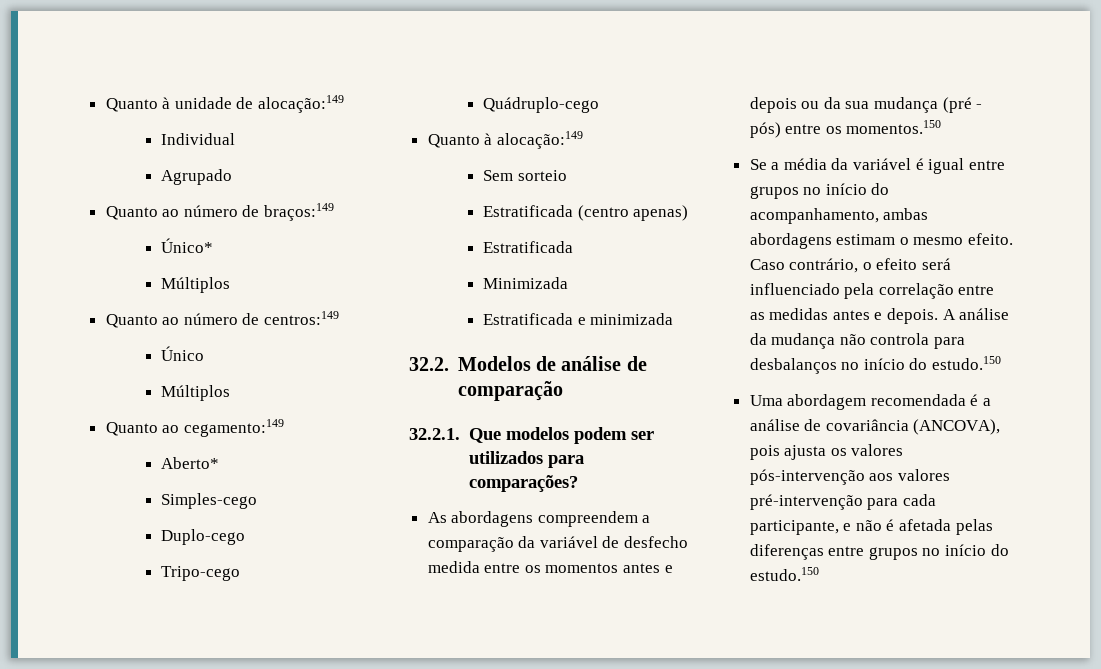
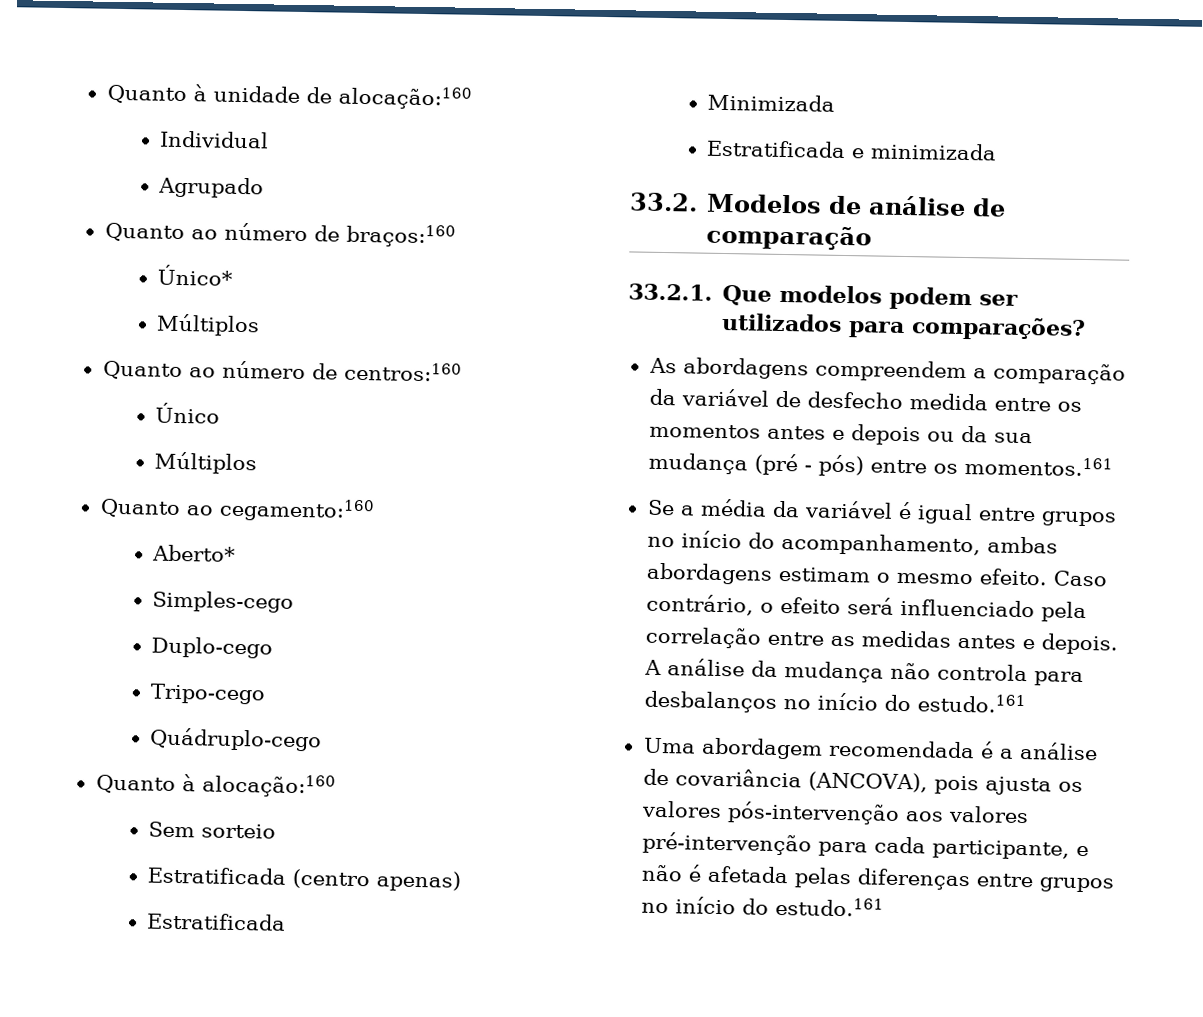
[258,95,345,113] alocação:149 -> [337,85,472,110] alocação:160
[264,203,335,221] braços:149 -> [345,223,456,248] braços:160
[264,311,340,325] centros:149 -> [343,361,462,382] centros:160
[183,419,284,437] cegamento:149 -> [218,497,375,523] cegamento:160
[496,131,583,149] alocação:149 -> [201,773,336,798] alocação:160
[409,357,449,371] 32.2. -> [629,192,698,212] 33.2.
[409,428,460,440] 32.2.1. -> [628,283,713,301] 33.2.1.
[846,120,942,134] momentos.150 -> [963,456,1113,477] momentos.161
[932,356,1002,370] estudo.150 -> [916,693,1026,714] estudo.161
[749,567,819,581] estudo.150 -> [774,896,884,917] estudo.161

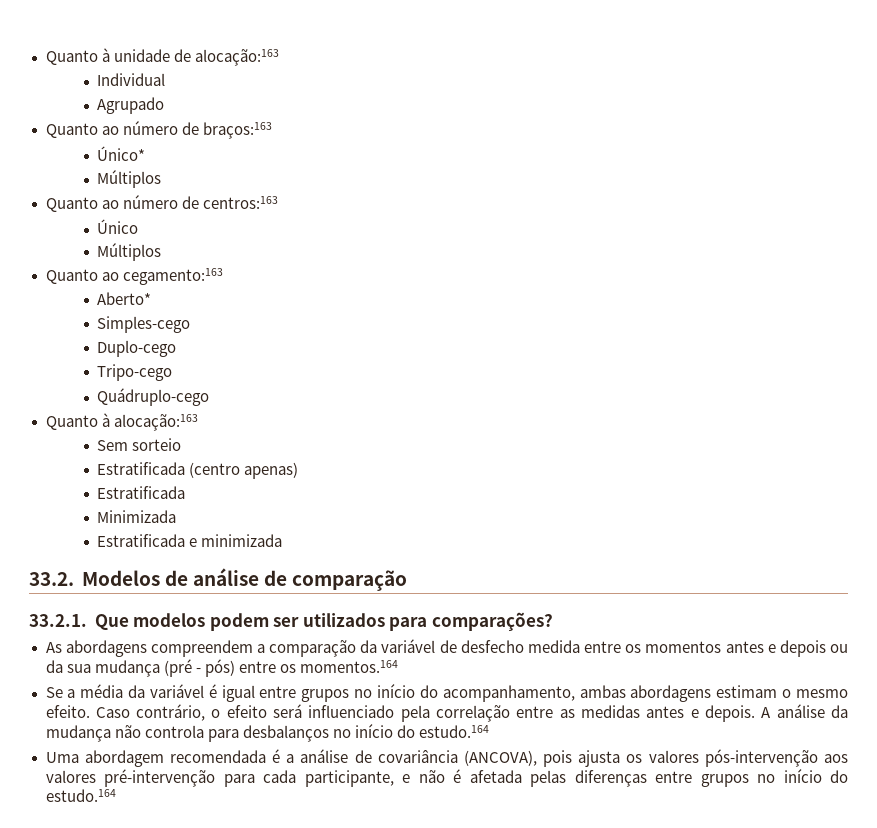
[337,85,472,110] alocação:160 -> [194,49,279,66] alocação:163
[345,223,456,248] braços:160 -> [202,122,272,139] braços:163
[343,361,462,382] centros:160 -> [202,196,278,209] centros:163
[218,497,375,523] cegamento:160 -> [122,268,223,285] cegamento:163
[201,773,336,798] alocação:160 -> [113,414,198,431] alocação:163
[963,456,1113,477] momentos.161 -> [299,660,398,673] momentos.164
[916,693,1026,714] estudo.161 -> [418,725,489,738] estudo.164
[774,896,884,917] estudo.161 -> [45,789,116,802] estudo.164

